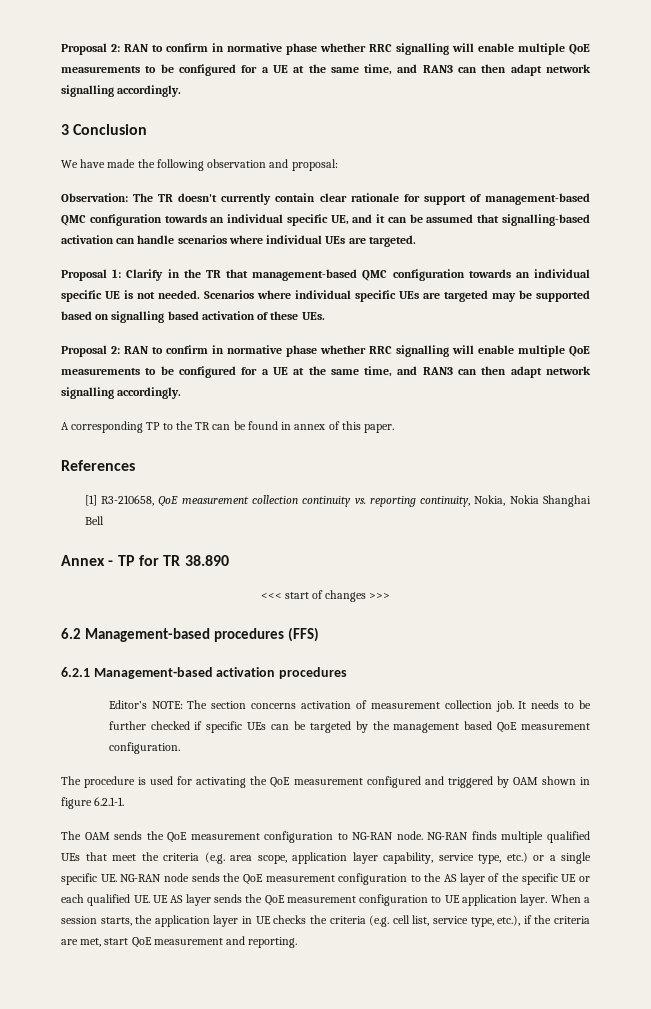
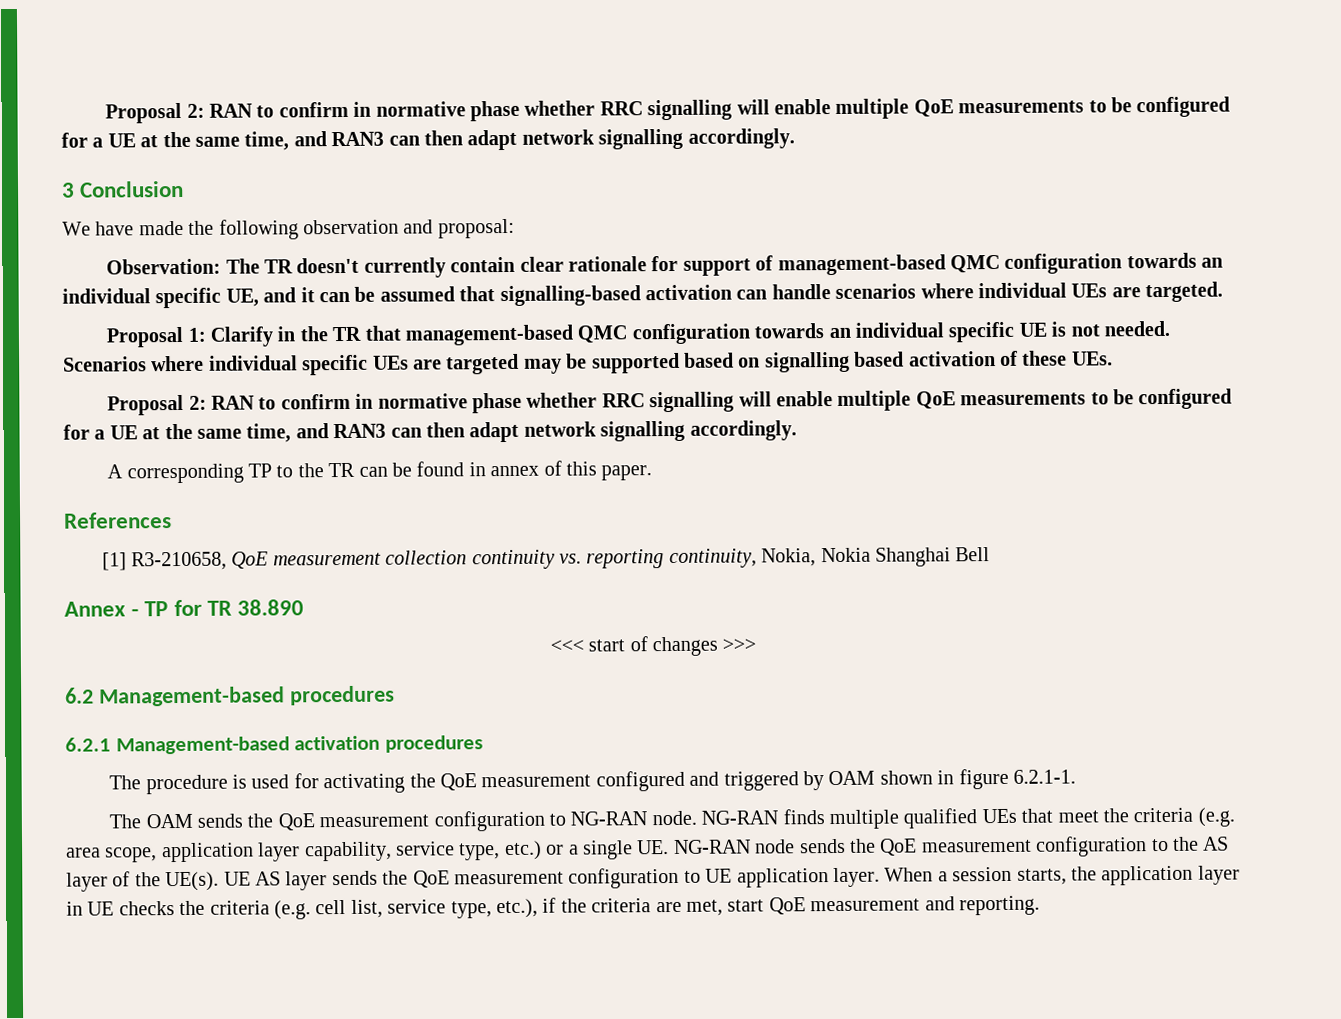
[287,627,319,642] (FFS) -> (395, 695) none
[108,700,592,712] [108,721,590,733] [108,742,180,754] // Editor’s NOTE: The section concerns activation of measurement collection job. It needs to be further checked if specific UEs can be targeted by the management based QoE measurement configuration. -> (484, 744) none
[61,873,97,885] specific -> (633, 850) none
[521,873,590,885] [61,894,150,906] specific UE or each qualified UE. -> [165,871,220,892] UE(s).

